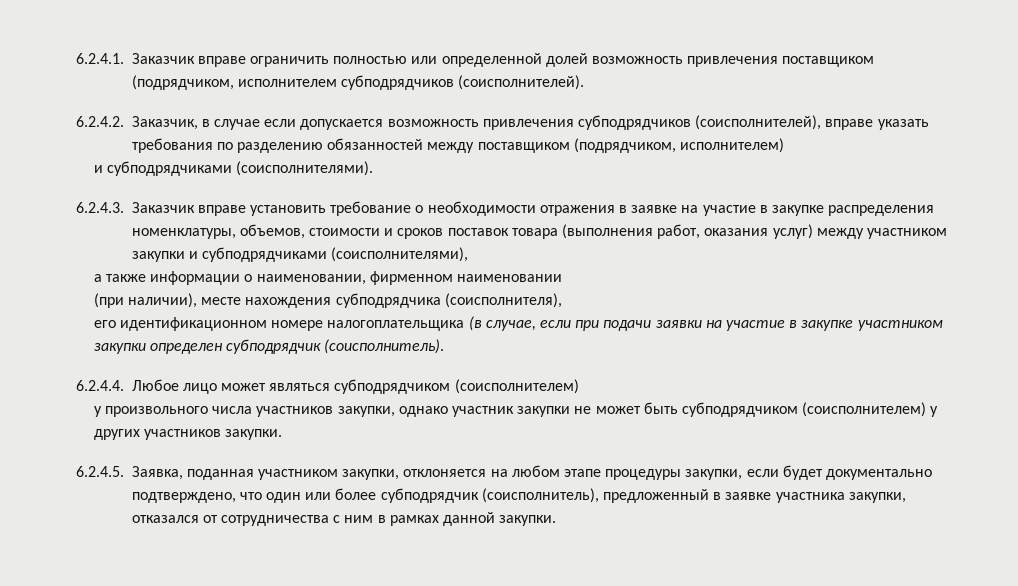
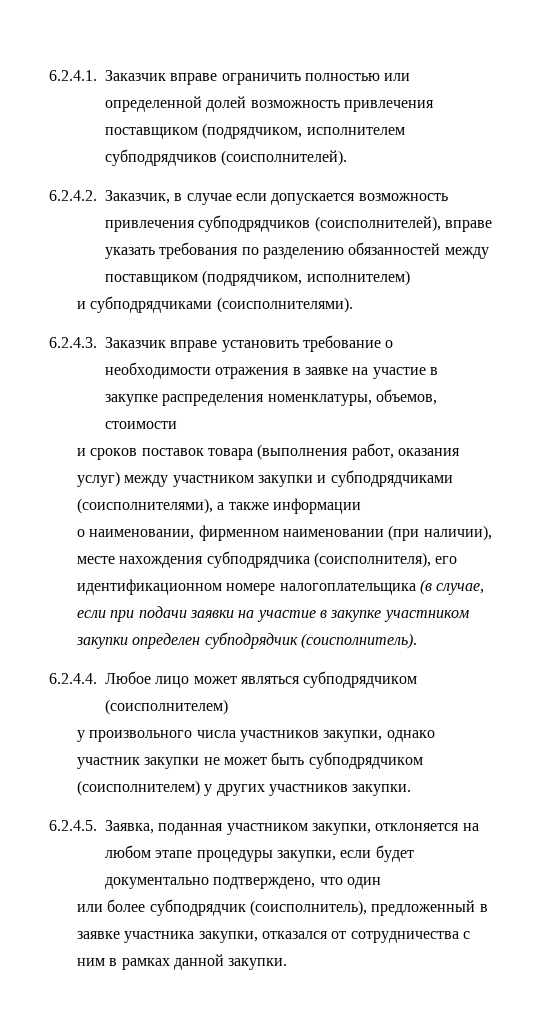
(381, 232) none -> (177, 425) //
(469, 254) // -> (213, 506) none
(241, 278) none -> (361, 506) //
(563, 278) // -> (384, 533) none
(562, 300) // -> (431, 560) none
(302, 497) none -> (381, 883) //

